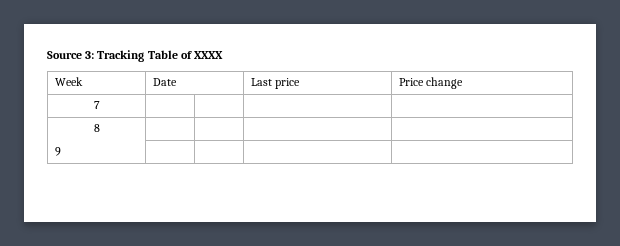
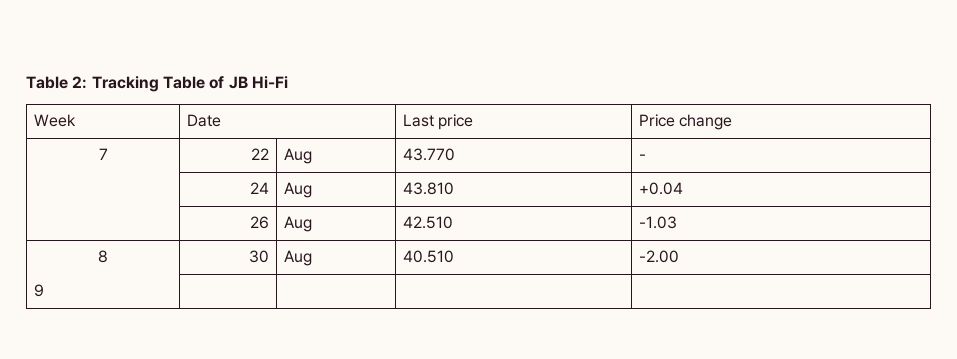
[47,51,95,59] Source 3: -> [26,76,88,89] Table 2:
[194,51,224,59] XXXX -> [228,76,288,89] JB Hi-Fi
[93,124,100,132] | | | // 8 | | | | -> [251,148,270,160] [283,148,312,164] [402,148,455,161] [638,154,646,160] [250,182,270,194] [283,182,312,198] [402,182,454,195] [638,182,683,195] [250,216,270,229] [283,216,312,232] [402,216,453,229] [638,216,677,229] [98,250,108,263] [249,250,270,263] [283,250,312,266] [402,250,454,263] [638,250,679,263] 22 | Aug | 43.770 | - // | 24 | Aug | 43.810 | +0.04 // | 26 | Aug | 42.510 | -1.03 // 8 | 30 | Aug | 40.510 | -2.00

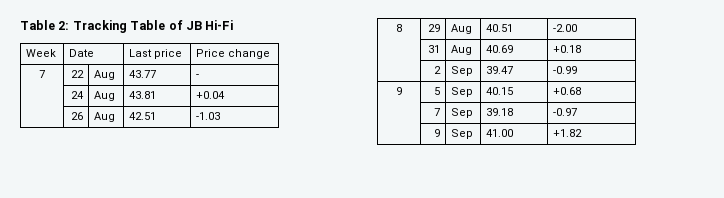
[402,148,455,161] 43.770 -> [129,70,157,78] 43.77
[402,182,454,195] 43.810 -> [129,91,157,99] 43.81
[402,216,453,229] 42.510 -> [129,112,157,120] 42.51
[249,250,270,263] [283,250,312,266] [402,250,454,263] 30 | Aug | 40.510 -> [427,24,440,32] [451,24,473,34] [486,24,514,32] 29 | Aug | 40.51
[33,284,44,297] 9 | | | | -> [427,45,440,53] [451,45,473,55] [486,45,514,53] [553,45,582,53] [433,66,441,74] [451,66,474,76] [486,66,514,74] [553,66,578,74] [396,87,402,95] [433,87,440,95] [451,87,474,97] [486,87,514,95] [553,87,582,95] [433,108,440,116] [451,108,474,118] [486,108,514,116] [553,108,578,116] [433,129,440,137] [451,129,474,139] [486,129,514,137] [553,129,583,137] | 31 | Aug | 40.69 | +0.18 // | 2 | Sep | 39.47 | -0.99 // 9 | 5 | Sep | 40.15 | +0.68 // | 7 | Sep | 39.18 | -0.97 // | 9 | Sep | 41.00 | +1.82

